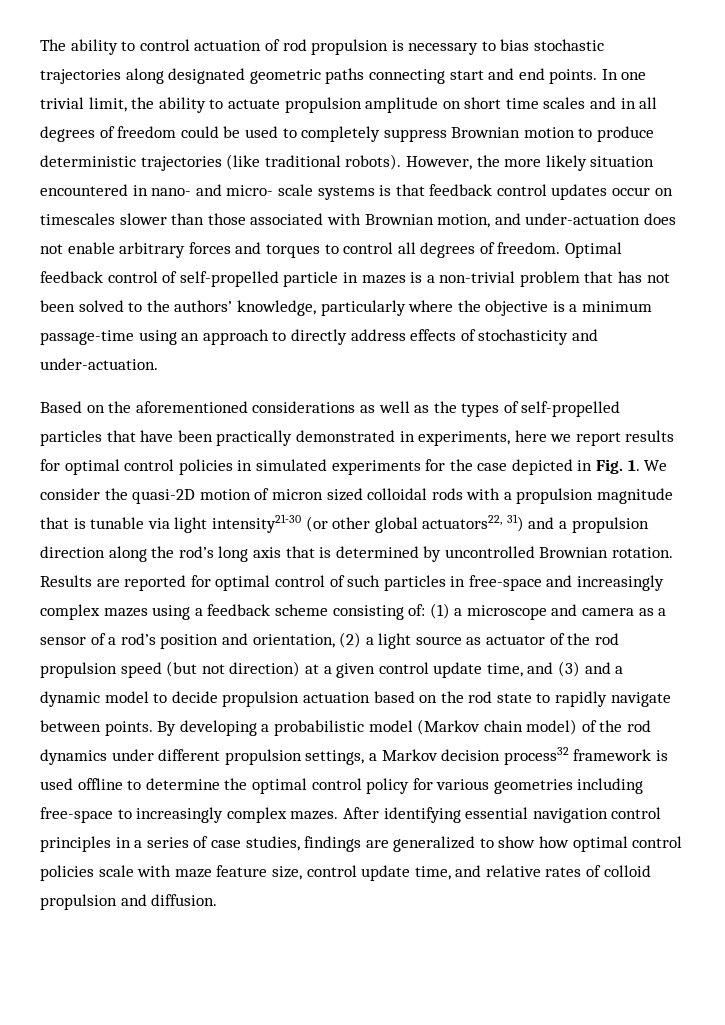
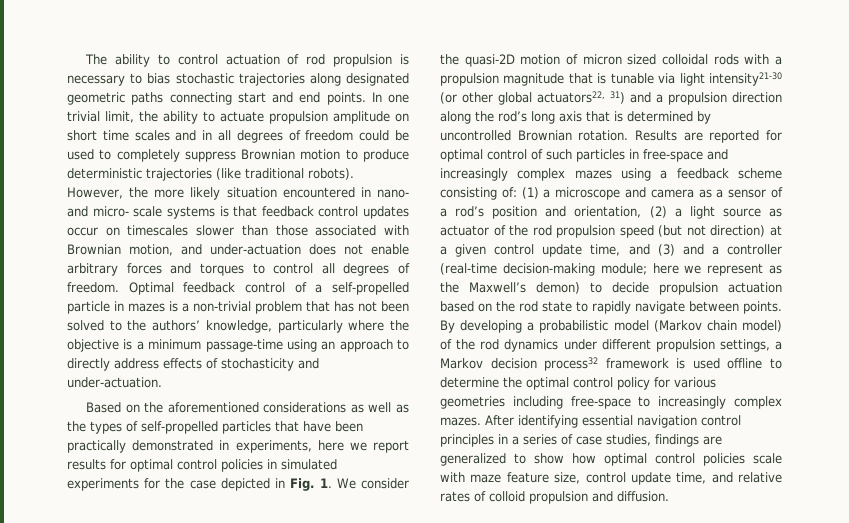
(178, 277) none -> [315,284,323,293] a
[40,691,149,707] dynamic model -> [727,244,782,255] [440,263,782,276] [440,282,580,294] controller (real-time decision-making module; here we represent as the Maxwell’s demon)

